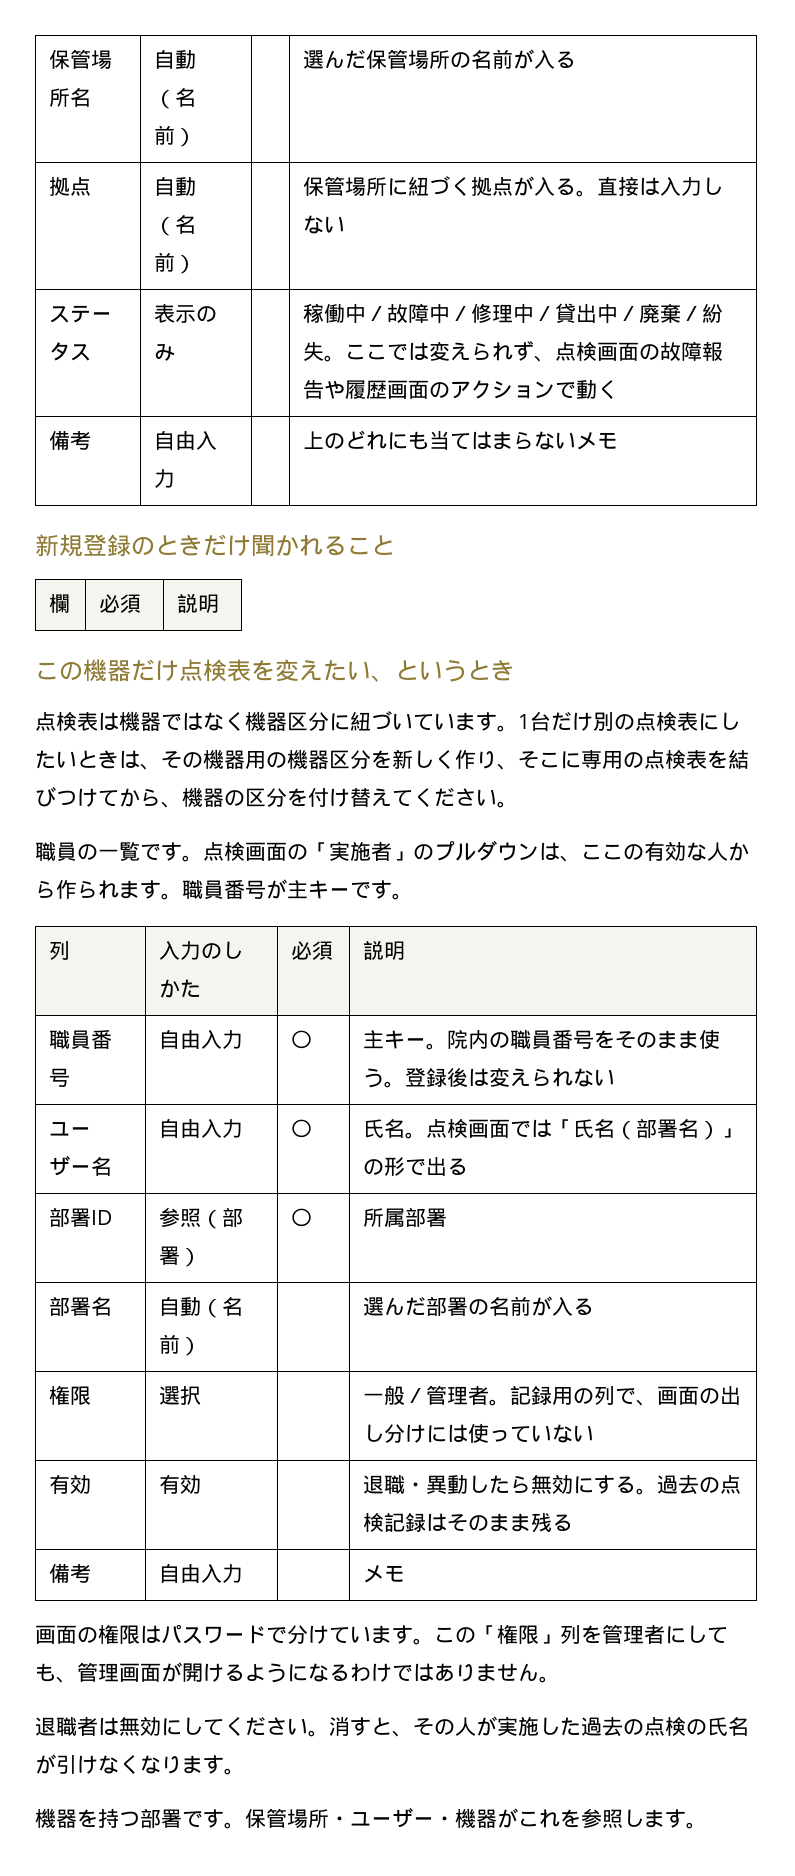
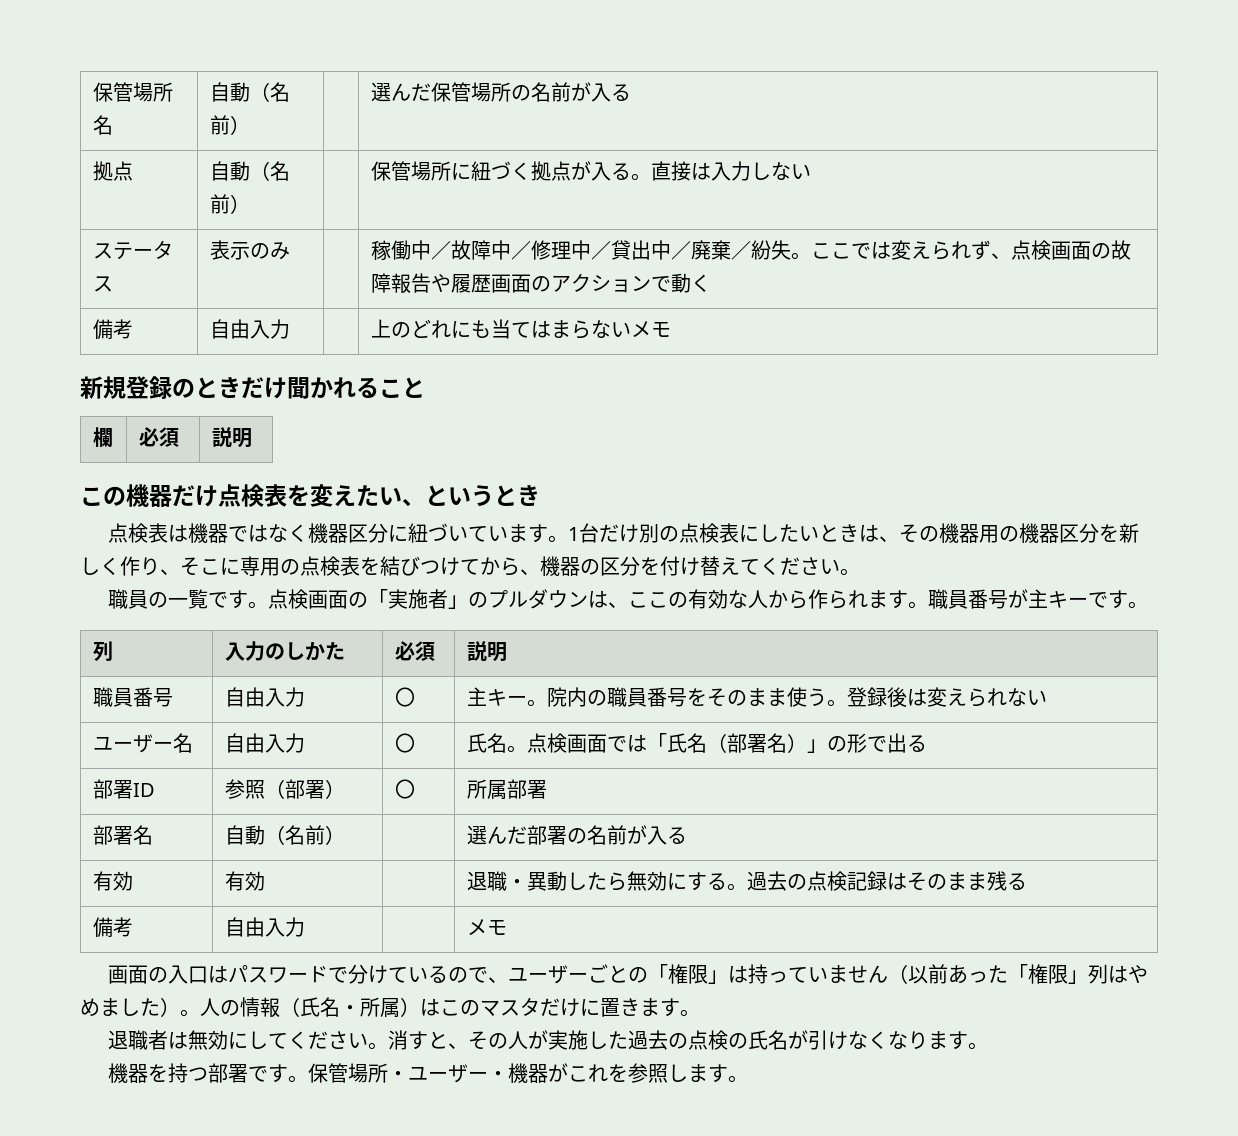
[49,1385,92,1405] [159,1386,202,1405] [363,1385,742,1406] [363,1423,595,1443] // 権限 | 選択 | | 一般／管理者。記録用の列で、画面の出し分けには使っていない -> (687, 835) none
[98,1624,140,1644] 権限 -> [167,965,208,984] 入口
[371,1624,728,1645] [35,1662,539,1683] ます。この「権限」列を管理者にしても、管理画面が開けるようになるわけではありません -> [427,964,1148,984] [80,997,680,1018] るので、ユーザーごとの「権限」は持っていません（以前あった「権限」列はやめました）。人の情報（氏名・所属）はこのマスタだけに置きます

